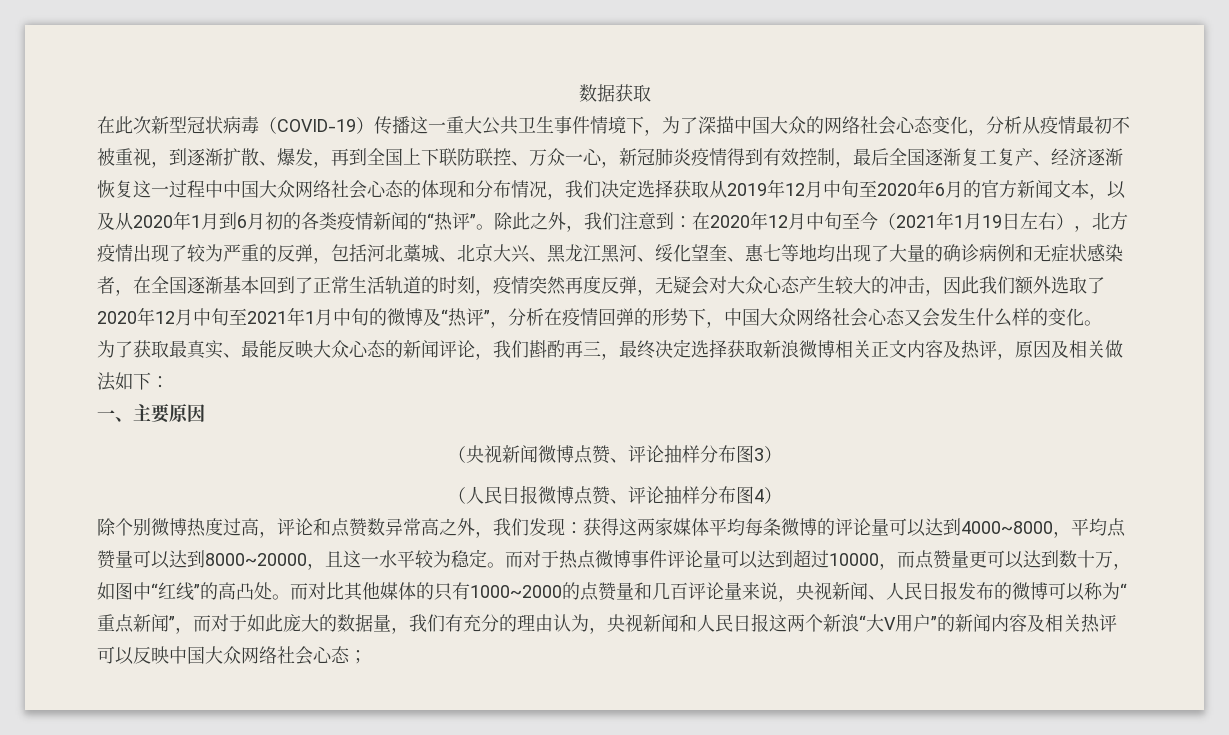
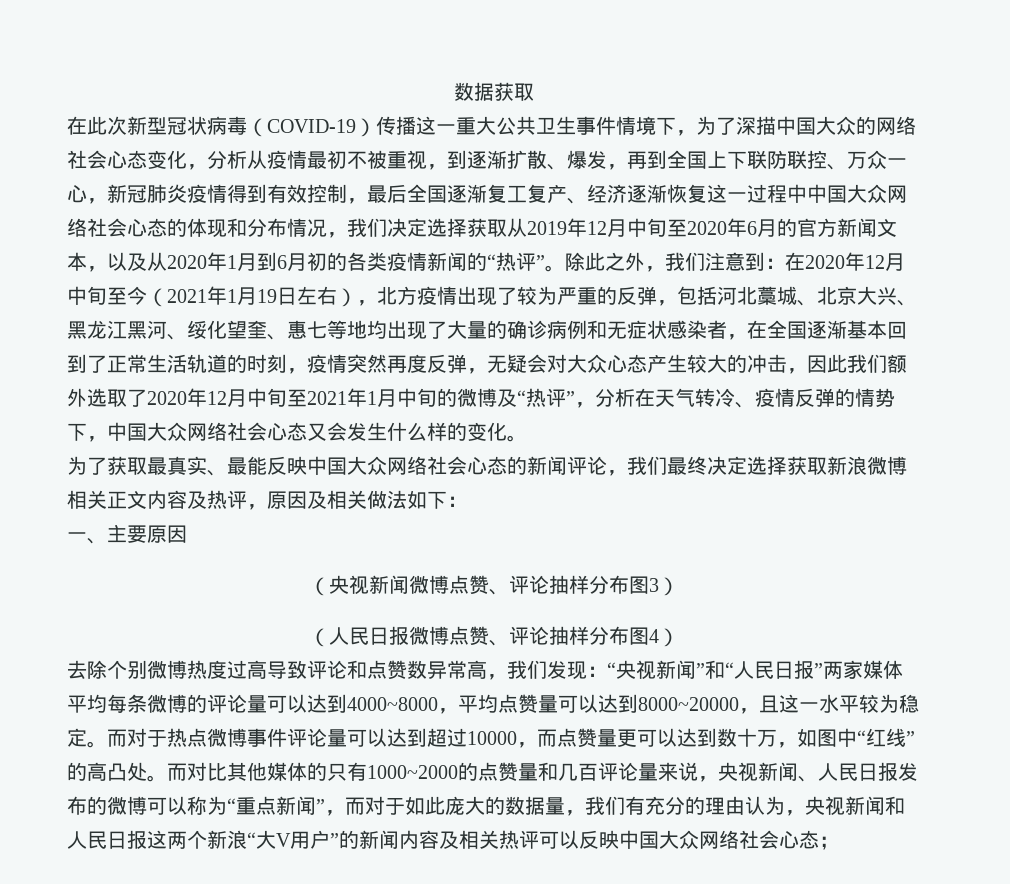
[562,308,670,326] 疫情回弹的形 -> [655,388,875,408] 天气转冷、疫情反弹的情
[313,340,349,358] 大众 -> [307,456,467,475] 中国大众网络社会
[529,340,619,360] 斟酌再三， -> (667, 465) none
(782, 495) none -> [67,660,87,679] 去
[259,531,277,538] ， -> [267,660,307,679] 导致
[439,518,475,536] 之外 -> (487, 669) none
[583,518,637,536] 获得这 -> [607,660,823,680] “央视新闻”和“人民日报”

